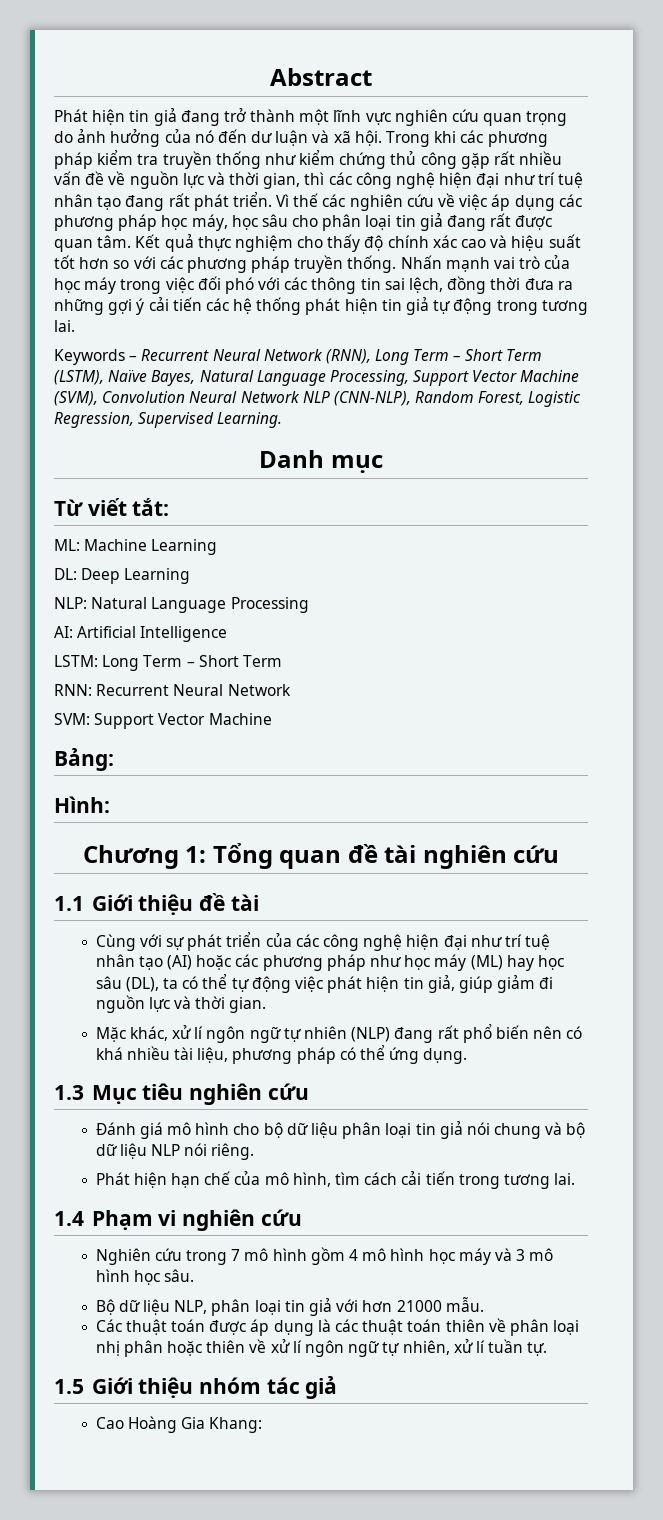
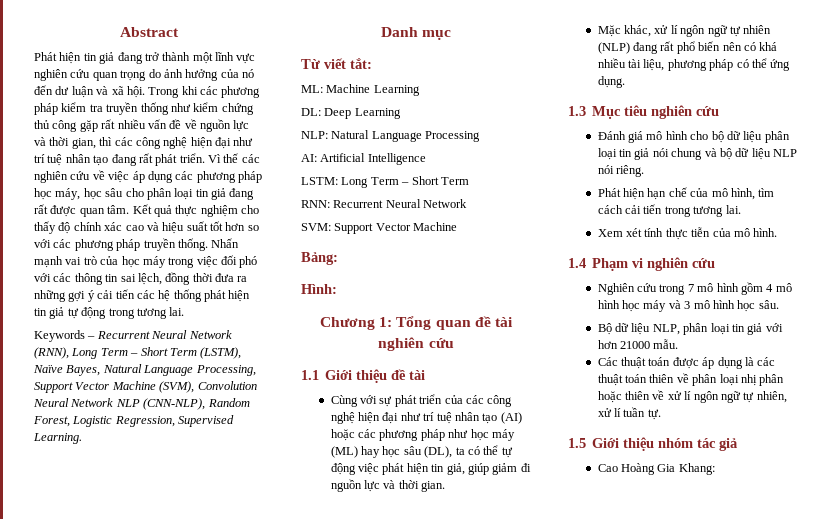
(576, 1179) none -> [597,227,778,240] // Xem xét tính thực tiễn của mô hình.

